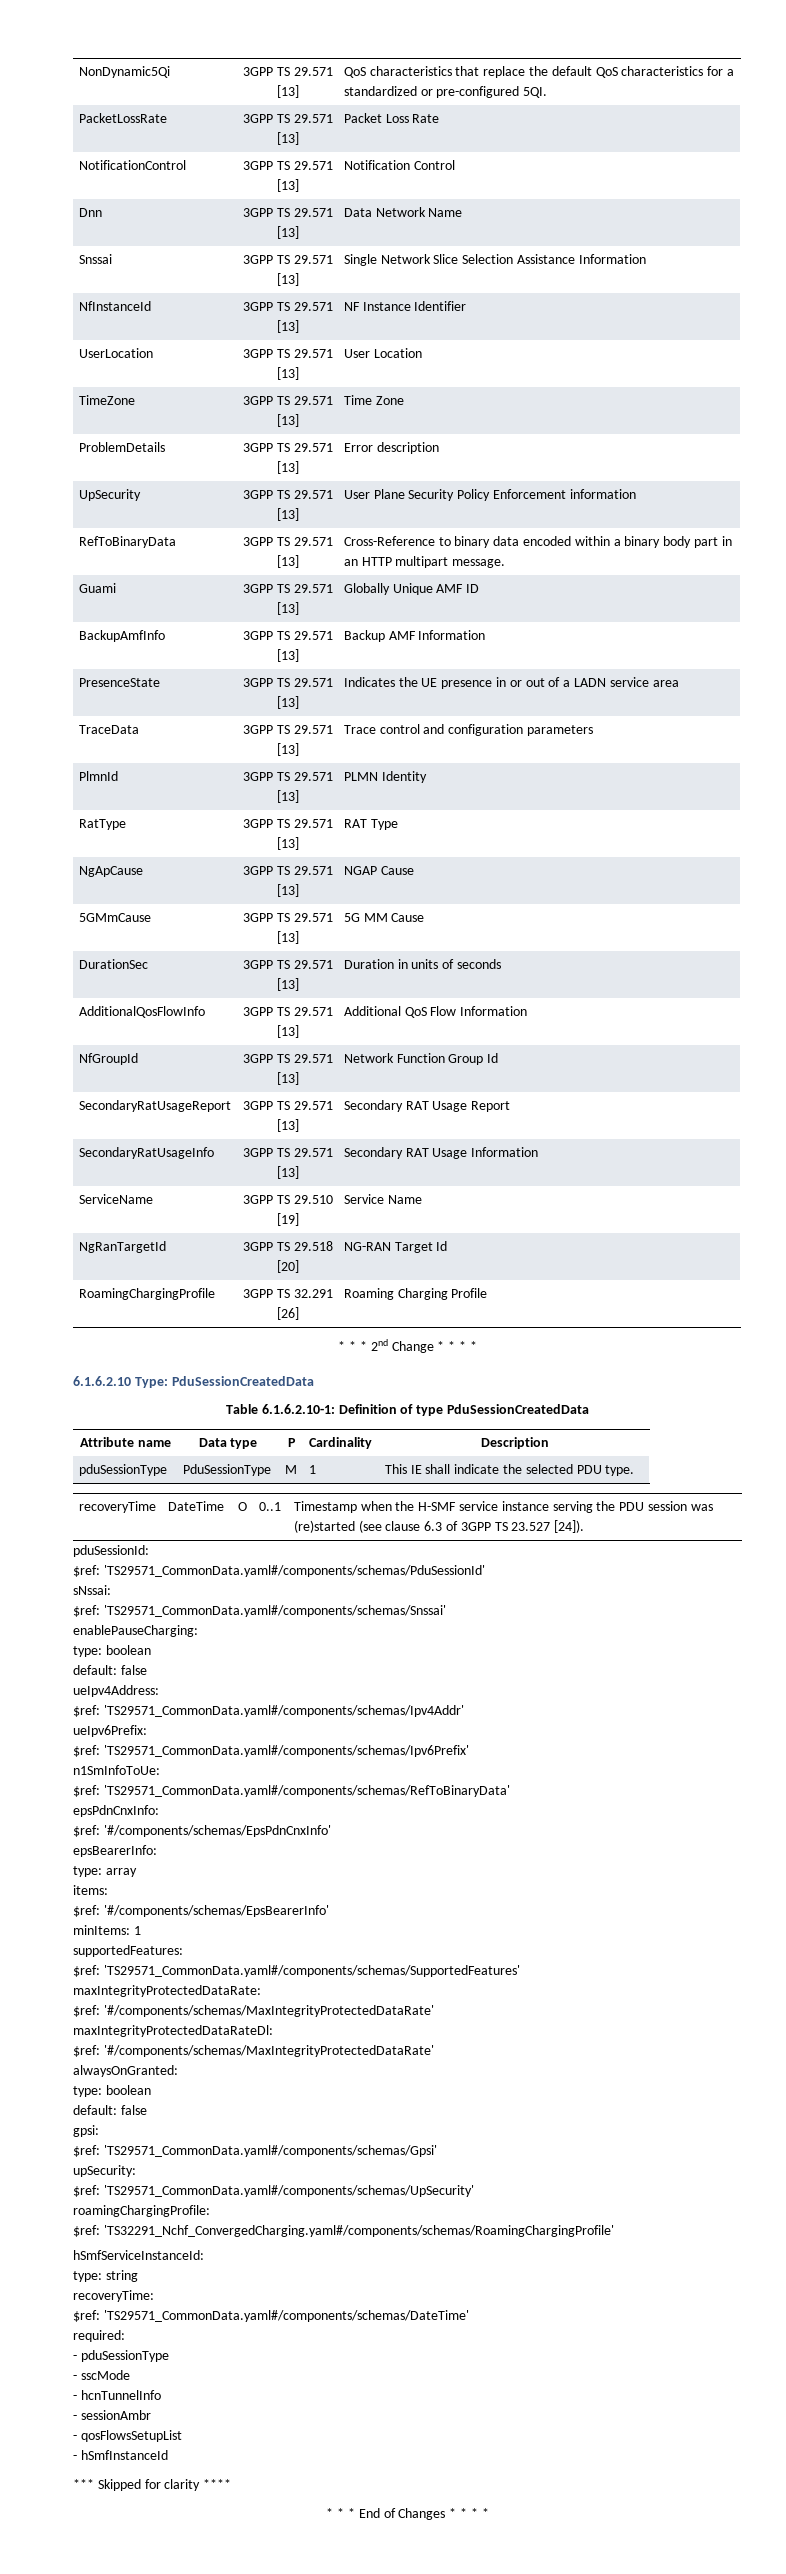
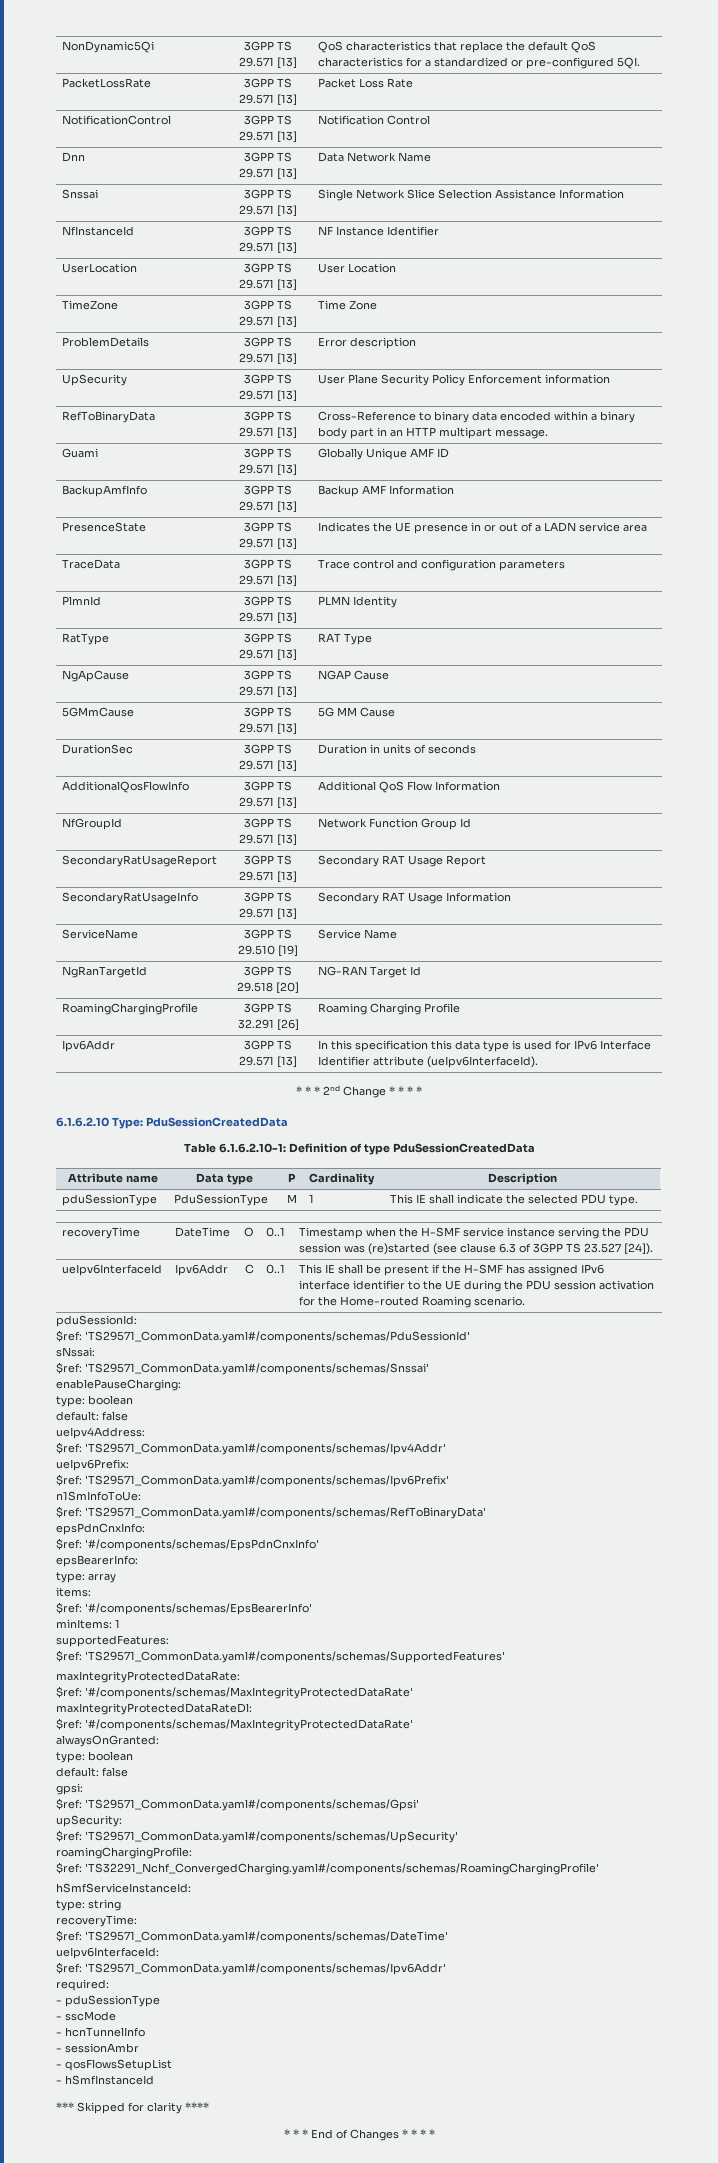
(488, 1293) none -> [62,1040,116,1052] [244,1040,292,1050] [239,1056,297,1068] [318,1040,652,1052] [318,1056,539,1068] // Ipv6Addr | 3GPP TS 29.571 [13] | In this specification this data type is used for IPv6 Interface Identifier attribute (ueIpv6InterfaceId).
(585, 1526) none -> [62,1264,163,1276] [175,1264,229,1276] [244,1264,254,1274] [266,1264,286,1274] [299,1264,605,1276] [299,1280,655,1292] [299,1296,526,1308] // ueIpv6InterfaceId | Ipv6Addr | C | 0..1 | This IE shall be present if the H-SMF has assigned IPv6 interface identifier to the UE during the PDU session activation for the Home-routed Roaming scenario.
(469, 2316) none -> [56,1947,159,1959] [56,1962,446,1975] // ueIpv6InterfaceId: // $ref: 'TS29571_CommonData.yaml#/components/schemas/Ipv6Addr'

